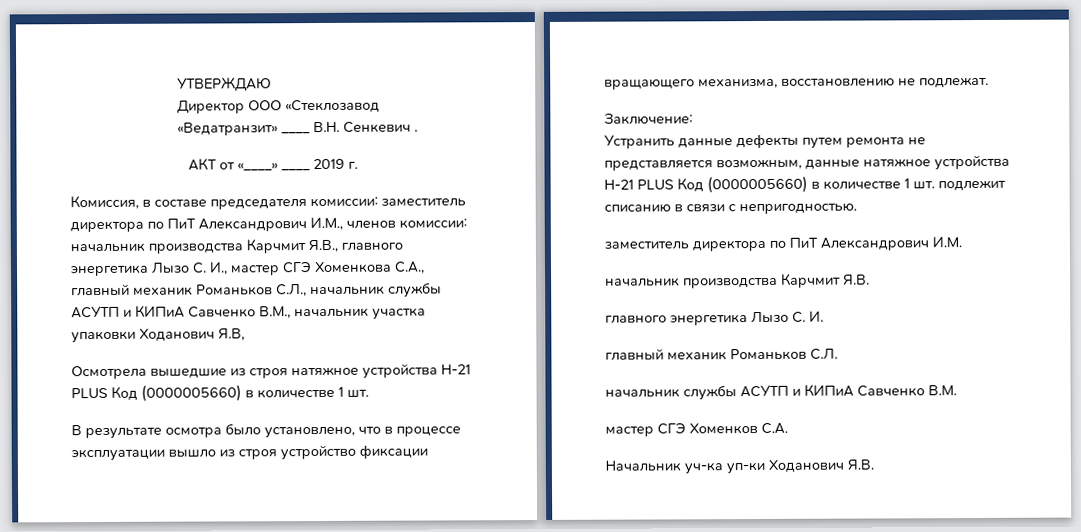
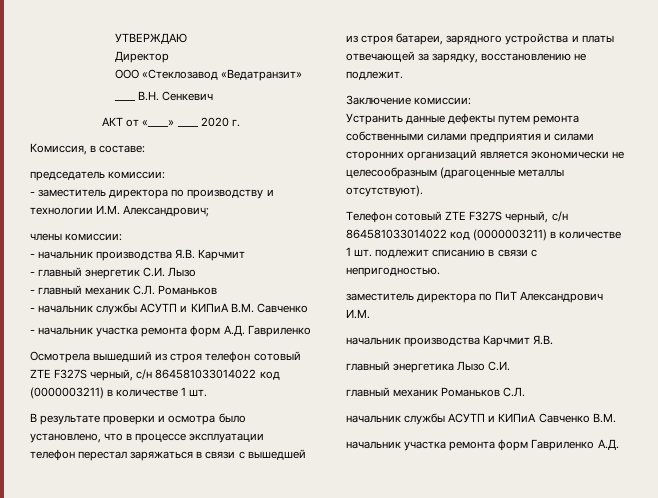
(246, 107) none -> (169, 57) //
(279, 129) none -> (302, 75) //
[414,129,419,132] . -> (213, 96) none
[313,158,345,170] 2019 -> [200,117,229,127] 2020
[154,196,466,210] [70,216,467,233] [70,239,403,254] [70,261,425,277] [71,282,442,298] [71,305,426,320] [71,328,245,344] составе председателя комиссии: заместитель директора по ПиТ Александрович И.М., членов комиссии: начальник производства Карчмит Я.В., главного энергетика Лызо С. И., мастер СГЭ Хоменкова С.А., главный механик Романьков С.Л., начальник службы АСУТП и КИПиА Савченко В.М., начальник участка упаковки Ходанович Я.В, -> [99,145,146,153] [30,171,166,181] [30,189,274,199] [30,205,210,217] [30,233,123,241] [30,249,246,261] [30,267,197,279] [30,285,218,295] [30,303,308,315] [30,325,311,337] составе: // председатель комиссии: // - заместитель директора по производству и технологии И.М. Александрович; // члены комиссии: // - начальник производства Я.В. Карчмит // - главный энергетик С.И. Лызо // - главный механик С.Л. Романьков // - начальник службы АСУТП и КИПиА В.М. Савченко // - начальник участка ремонта форм А.Д. Гавриленко
[150,363,471,379] [71,384,242,402] вышедшие из строя натяжное устройства H-21 PLUS Код (0000005660) -> [93,351,301,363] [30,369,280,381] [30,387,104,399] вышедший из строя телефон сотовый ZTE F327S черный, с/н 864581033014022 код (0000003211)
(162, 433) none -> [103,415,166,425] проверки и
[168,444,428,461] [604,76,989,90] [604,112,693,125] вышло из строя устройство фиксации вращающего механизма, восстановлению не подлежат. // Заключение: -> [30,449,306,461] [346,33,614,45] [346,51,587,63] [346,71,403,80] [346,95,472,105] телефон перестал заряжаться в связи с вышедшей из строя батареи, зарядного устройства и платы отвечающей за зарядку, восстановлению не подлежит. // Заключение комиссии:
[908,137,926,145] [604,154,1010,171] [604,175,808,194] не представляется возможным, данные натяжное устройства H-21 PLUS Код (0000005660) -> [346,131,595,143] [346,149,625,161] [346,167,565,179] [346,185,423,197] [346,211,568,223] [346,229,548,241] собственными силами предприятия и силами сторонних организаций является экономически не целесообразным (драгоценные металлы отсутствуют). // Телефон сотовый ZTE F327S черный, с/н 864581033014022 код (0000003211)
[605,310,824,326] главного энергетика Лызо С. И. -> [346,361,511,373] главный энергетика Лызо С.И.
[605,422,788,437] [605,459,874,475] мастер СГЭ Хоменков С.А. // Начальник уч-ка уп-ки Ходанович Я.В. -> [346,439,619,451] начальник участка ремонта форм Гавриленко А.Д.

